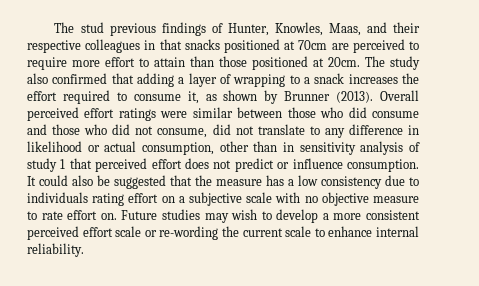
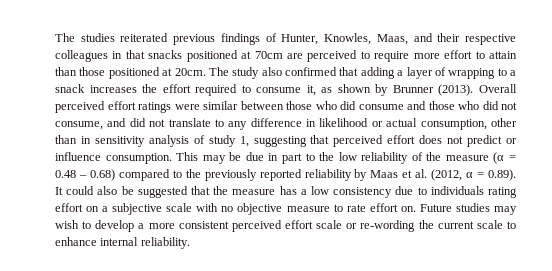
[54,22,104,33] The stud -> [55,33,169,42] The studies reiterated
(208, 133) none -> [107,118,127,127] and
[60,159,66,169] 1 -> [239,136,307,147] 1, suggesting
(419, 165) none -> [176,152,516,164] [55,169,516,181] This may be due in part to the low reliability of the measure (α = 0.48 – 0.68) compared to the previously reported reliability by Maas et al. (2012, α = 0.89).

